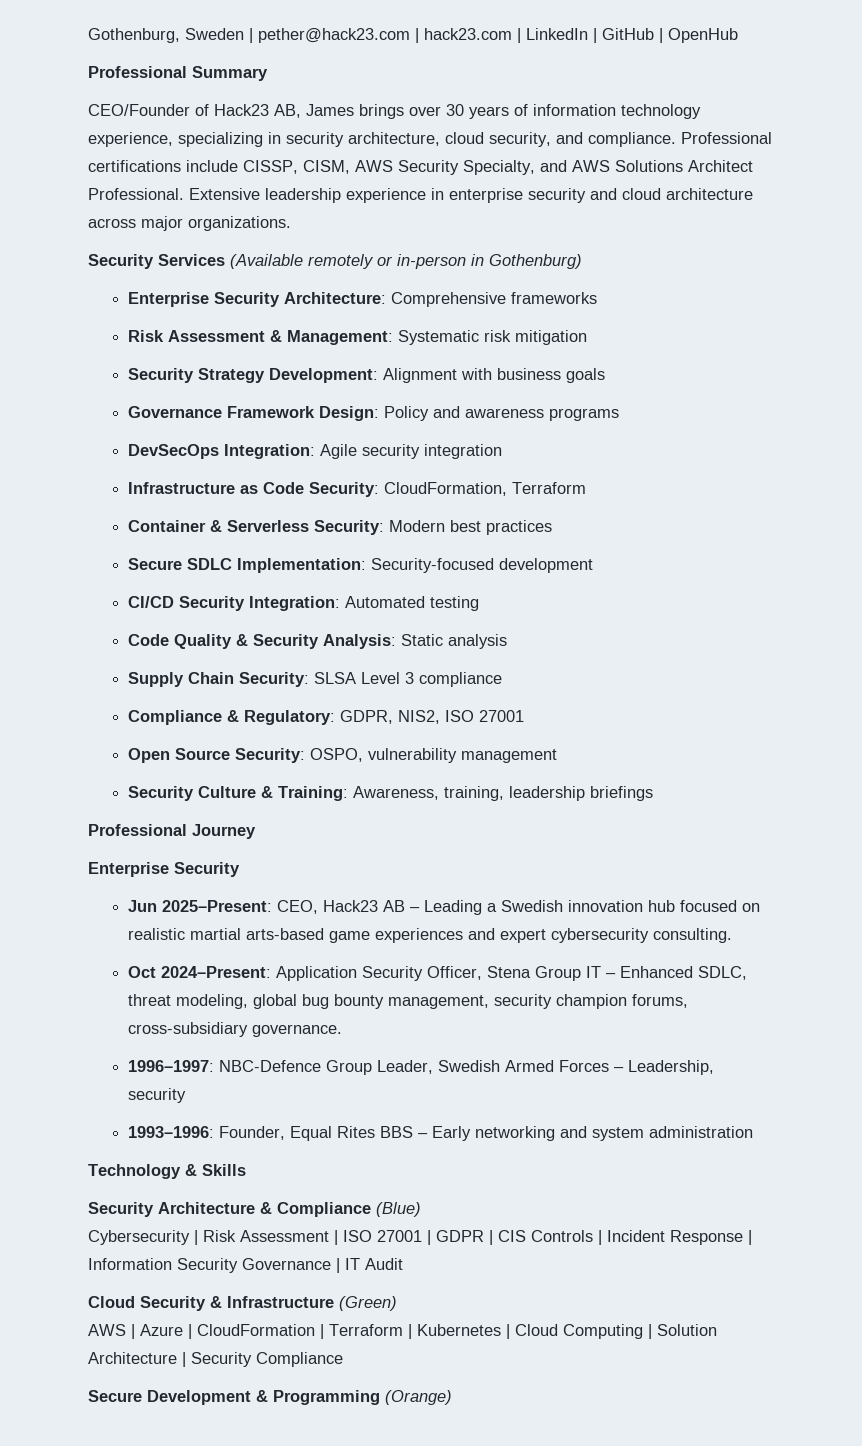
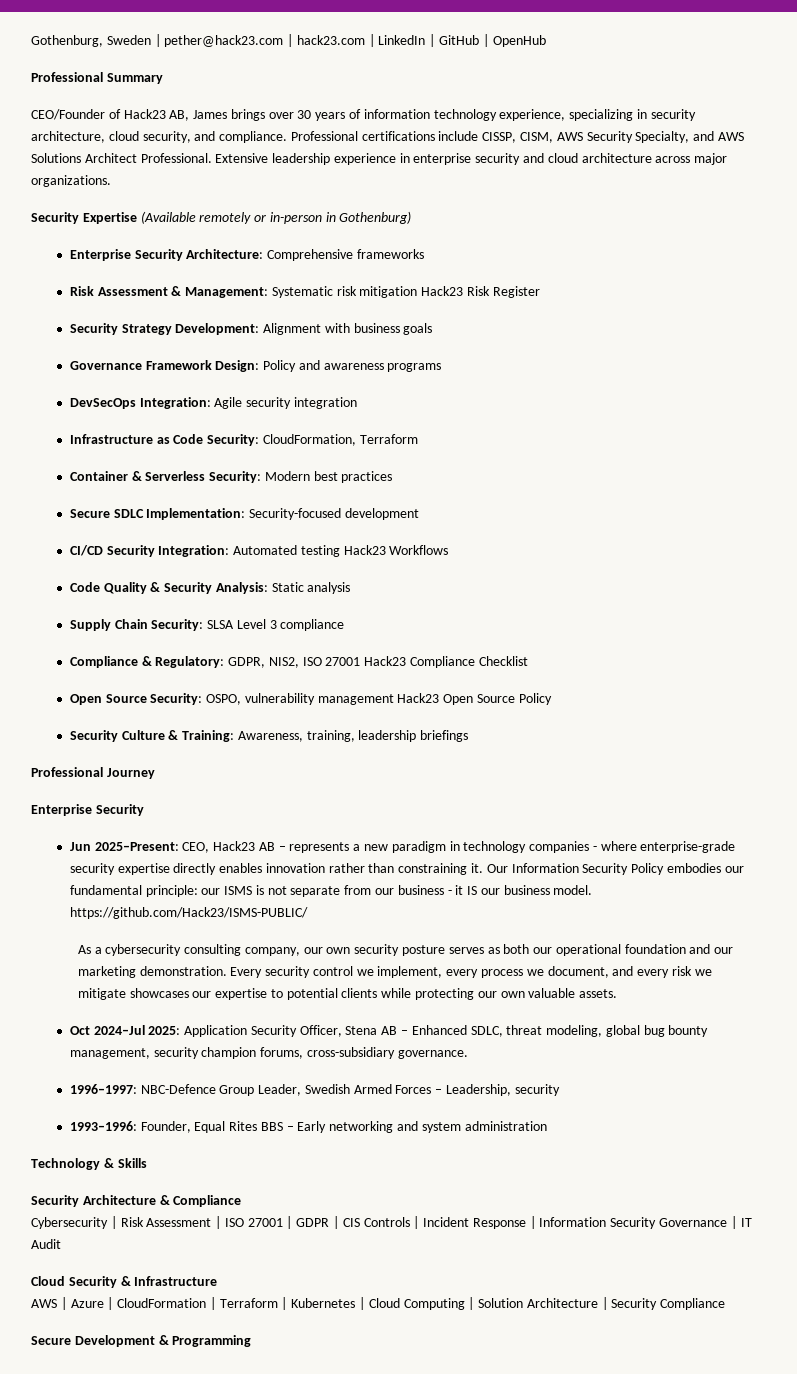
[158,254,225,266] Services -> [82,212,137,224] Expertise
(587, 337) none -> [421,286,540,298] Hack23 Risk Register
(479, 603) none -> [343,545,449,555] Hack23 Workflows
(524, 716) none -> [364,656,528,668] Hack23 Compliance Checklist
(557, 756) none -> [397,693,552,705] Hack23 Open Source Policy
[423,900,760,915] [127,928,732,943] Leading a Swedish innovation hub focused on realistic martial arts-based game experiences and expert cybersecurity consulting. -> [289,841,736,853] [69,863,744,875] [69,885,593,897] [69,907,308,919] [77,944,734,956] [77,966,712,978] [77,988,618,1000] represents a new paradigm in technology companies - where enterprise-grade security expertise directly enables innovation rather than constraining it. Our Information Security Policy embodies our fundamental principle: our ISMS is not separate from our business - it IS our business model. https://github.com/Hack23/ISMS-PUBLIC/ // As a cybersecurity consulting company, our own security posture serves as both our operational foundation and our marketing demonstration. Every security control we implement, every process we document, and every risk we mitigate showcases our expertise to potential clients while protecting our own valuable assets.
[160,966,271,978] 2024–Present: -> [93,1025,181,1035] 2024–Jul 2025:
[534,966,601,981] Group IT -> [381,1026,398,1035] AB
[376,1202,421,1217] (Blue) -> (242, 1201) none
[339,1296,397,1311] (Green) -> (218, 1281) none
[385,1390,452,1405] (Orange) -> (252, 1341) none

